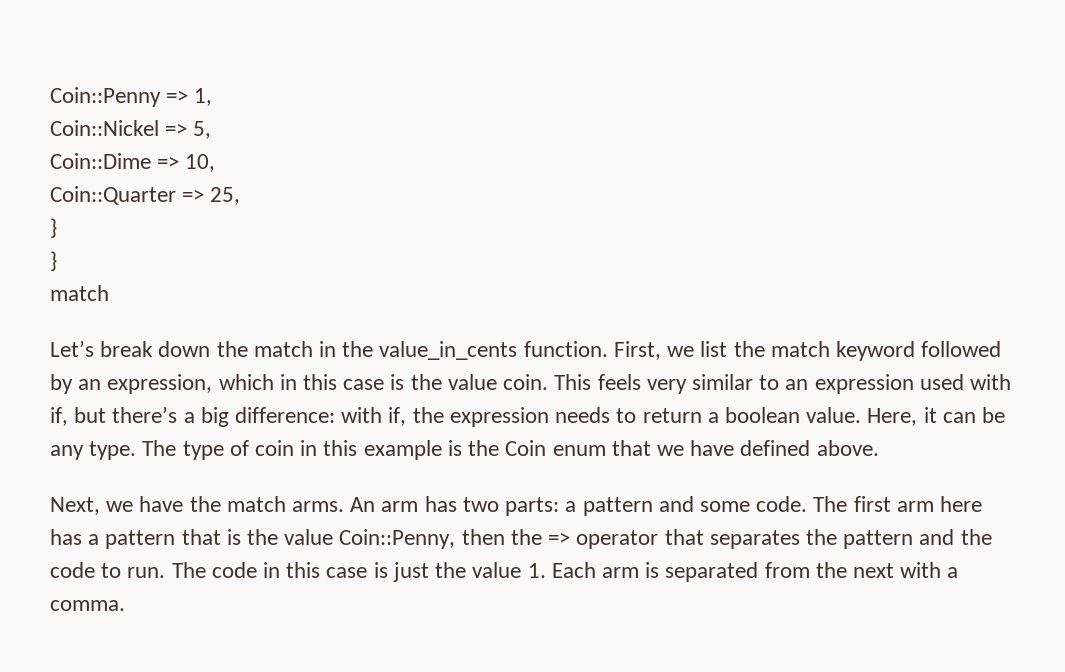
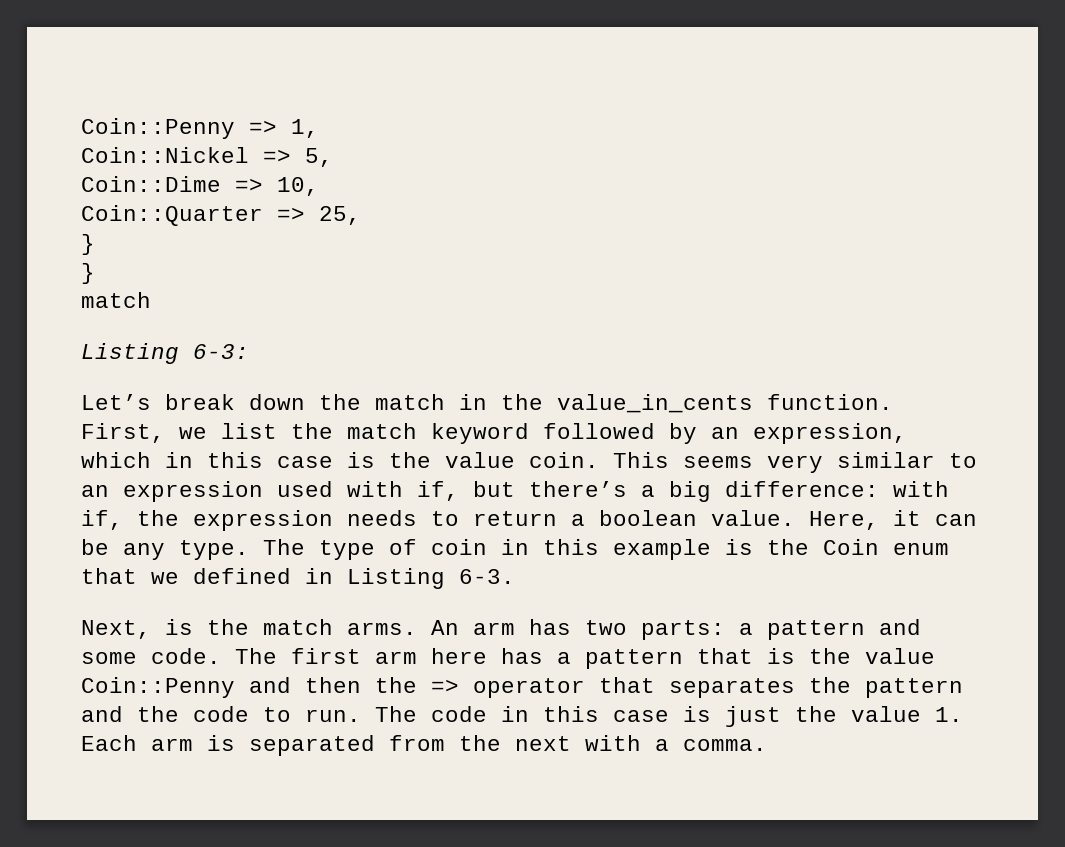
(109, 293) none -> [81,343,249,364] // Listing 6-3:
[597,374,641,390] feels -> [683,456,753,468] seems
[690,440,879,456] have defined above. -> [193,568,515,589] defined in Listing 6-3.
[106,496,184,512] we have -> [165,619,193,635] is
[339,529,456,549] Coin::Penny, -> [81,677,291,698] Coin::Penny and

